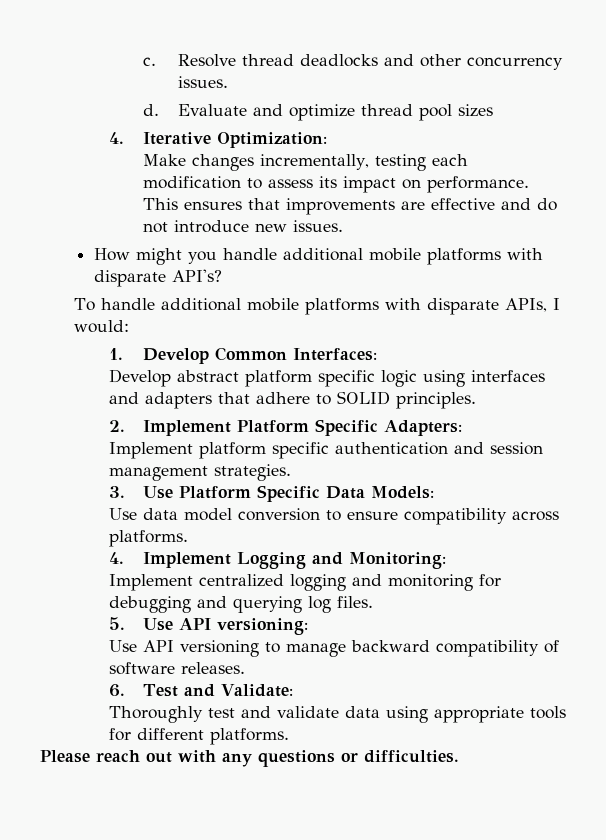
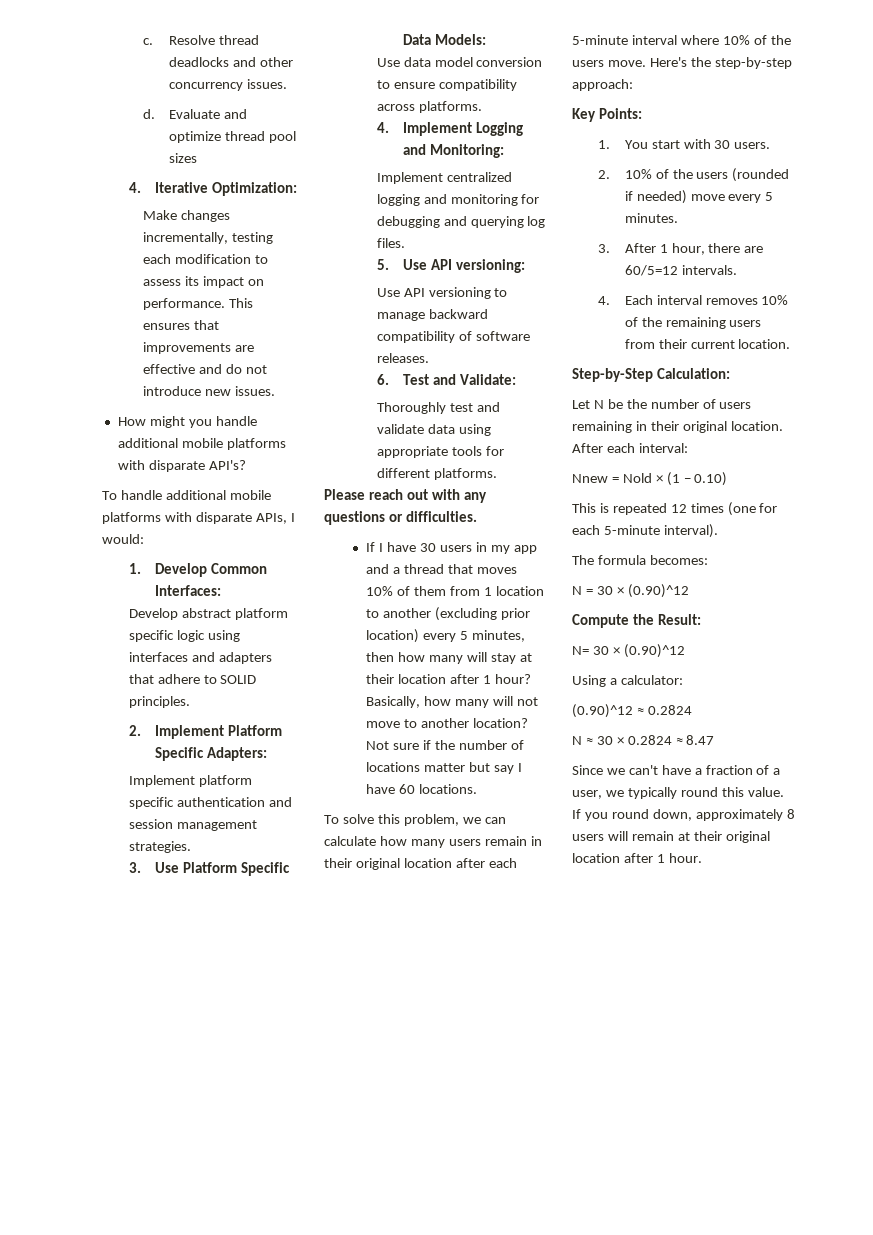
(459, 756) none -> [366,542,537,554] [366,564,517,574] [366,586,544,596] [366,607,531,621] [366,629,526,643] [366,652,532,664] [366,674,531,684] [366,696,538,708] [366,718,529,728] [366,740,524,750] [366,762,522,774] [366,784,478,794] [324,814,506,826] [324,836,542,848] [324,858,517,870] [572,35,791,45] [572,57,792,69] [572,79,633,91] [572,108,642,122] [598,139,771,149] [598,168,790,182] [624,190,774,204] [624,213,678,223] [598,243,764,255] [624,265,737,276] [598,295,789,305] [624,317,762,329] [624,339,791,349] [572,368,730,382] [572,399,752,409] [572,421,783,433] [572,443,688,453] [572,472,728,486] [572,502,778,516] [572,524,718,538] [572,555,708,565] [572,584,689,598] [572,614,701,628] [572,644,685,658] [572,675,683,687] [572,704,692,718] [572,735,715,745] [572,765,781,775] [572,787,784,799] [572,809,795,821] [572,831,770,843] [572,853,702,863] // If I have 30 users in my app and a thread that moves 10% of them from 1 location to another (excluding prior location) every 5 minutes, then how many will stay at their location after 1 hour? Basically, how many will not move to another location? Not sure if the number of locations matter but say I have 60 locations. // To solve this problem, we can calculate how many users remain in their original location after each 5-minute interval where 10% of the users move. Here's the step-by-step approach: // Key Points: // 1. You start with 30 users. // 2. 10% of the users (rounded if needed) move every 5 minutes. // 3. After 1 hour, there are 60/5=12 intervals. // 4. Each interval removes 10% of the remaining users from their current location. // Step-by-Step Calculation: // Let N be the number of users remaining in their original location. After each interval: // Nnew = Nold × (1 − 0.10) // This is repeated 12 times (one for each 5-minute interval). // The formula becomes: // N = 30 × (0.90)^12 // Compute the Result: // N= 30 × (0.90)^12 // Using a calculator: // (0.90)^12 ≈ 0.2824 // N ≈ 30 × 0.2824 ≈ 8.47 // Since we can't have a fraction of a user, we typically round this value. If you round down, approximately 8 users will remain at their original location after 1 hour.

